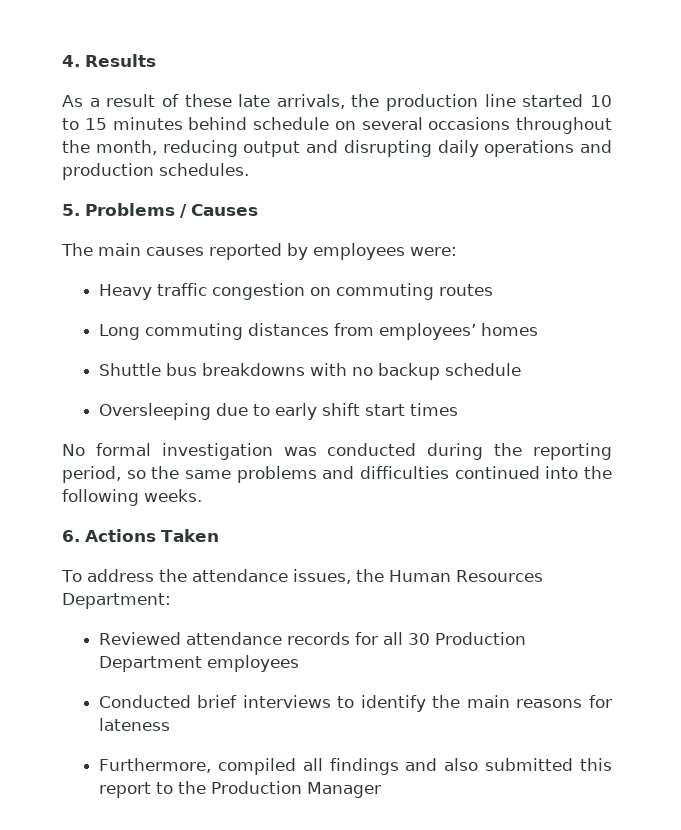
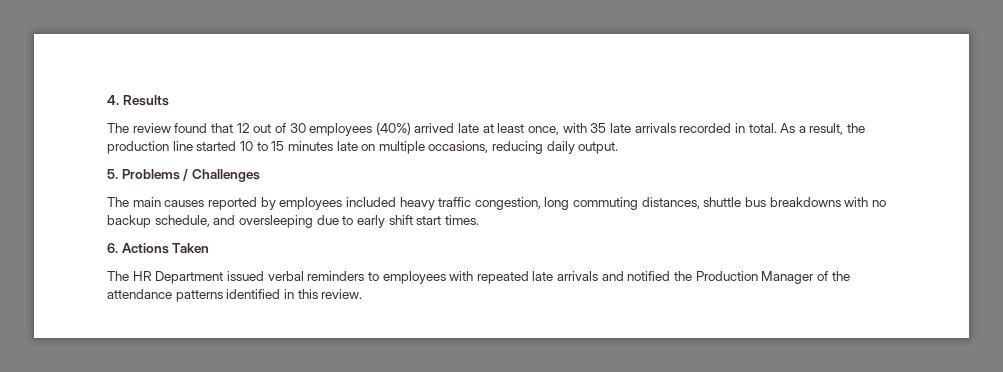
[62,94,345,109] As a result of these late arrivals, -> [107,122,844,136] The review found that 12 out of 30 employees (40%) arrived late at least once, with 35 late arrivals recorded in total. As a result,
[188,117,612,134] [62,140,612,157] [62,163,249,180] behind schedule on several occasions throughout the month, reducing output and disrupting daily operations and production schedules. -> [336,141,619,154] late on multiple occasions, reducing daily output.
[191,204,258,216] Causes -> [191,169,260,182] Challenges
[410,247,457,256] [98,283,493,300] [98,323,538,340] [98,363,161,376] were: // Heavy traffic congestion on commuting routes // Long commuting distances from employees’ homes // Shuttle -> [345,197,742,210] included heavy traffic congestion, long commuting distances, shuttle
[444,363,521,376] [98,403,211,420] schedule // Oversleeping -> [154,215,313,228] schedule, and oversleeping
[409,403,458,416] [62,443,612,460] [62,466,612,483] [62,489,202,506] [62,529,219,542] [61,569,543,584] [62,593,171,609] [98,632,526,645] [98,655,299,672] [98,695,612,712] [98,718,170,731] [98,758,612,775] [98,781,381,798] times // No formal investigation was conducted during the reporting period, so the same problems and difficulties continued into the following weeks. // 6. Actions Taken // To address the attendance issues, the Human Resources Department: // Reviewed attendance records for all 30 Production Department employees // Conducted brief interviews to identify the main reasons for lateness // Furthermore, compiled all findings and also submitted this report to the Production Manager -> [444,215,479,225] [107,243,210,254] [107,271,850,284] [107,289,363,302] times. // 6. Actions Taken // The HR Department issued verbal reminders to employees with repeated late arrivals and notified the Production Manager of the attendance patterns identified in this review.

